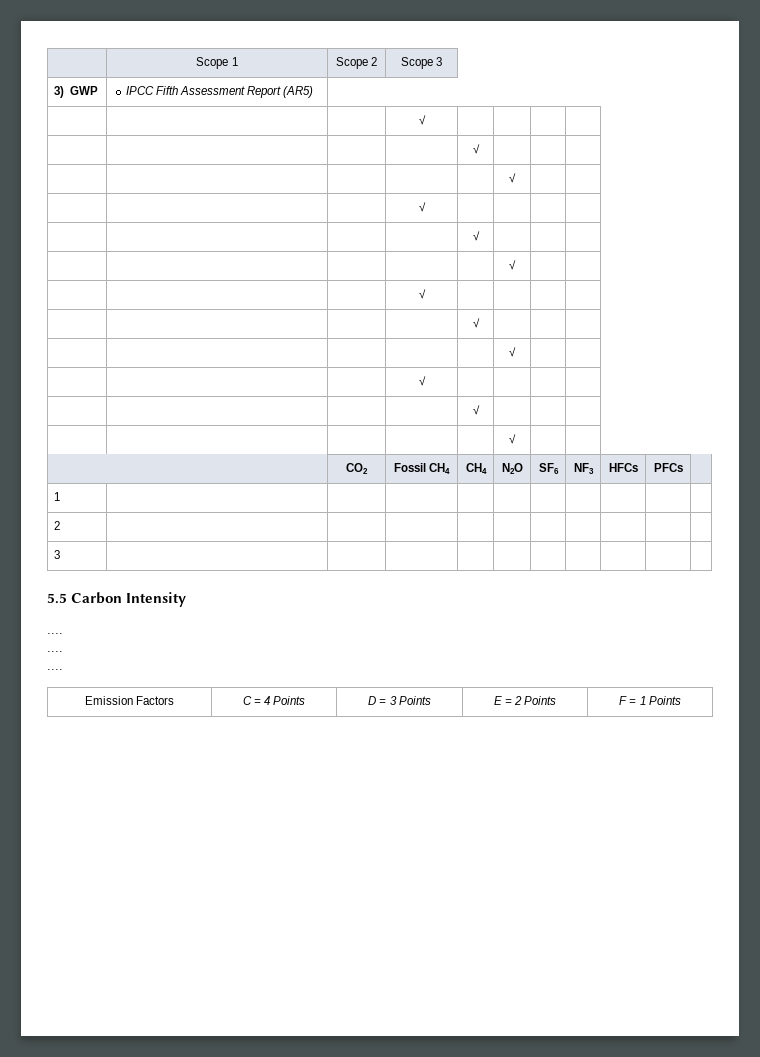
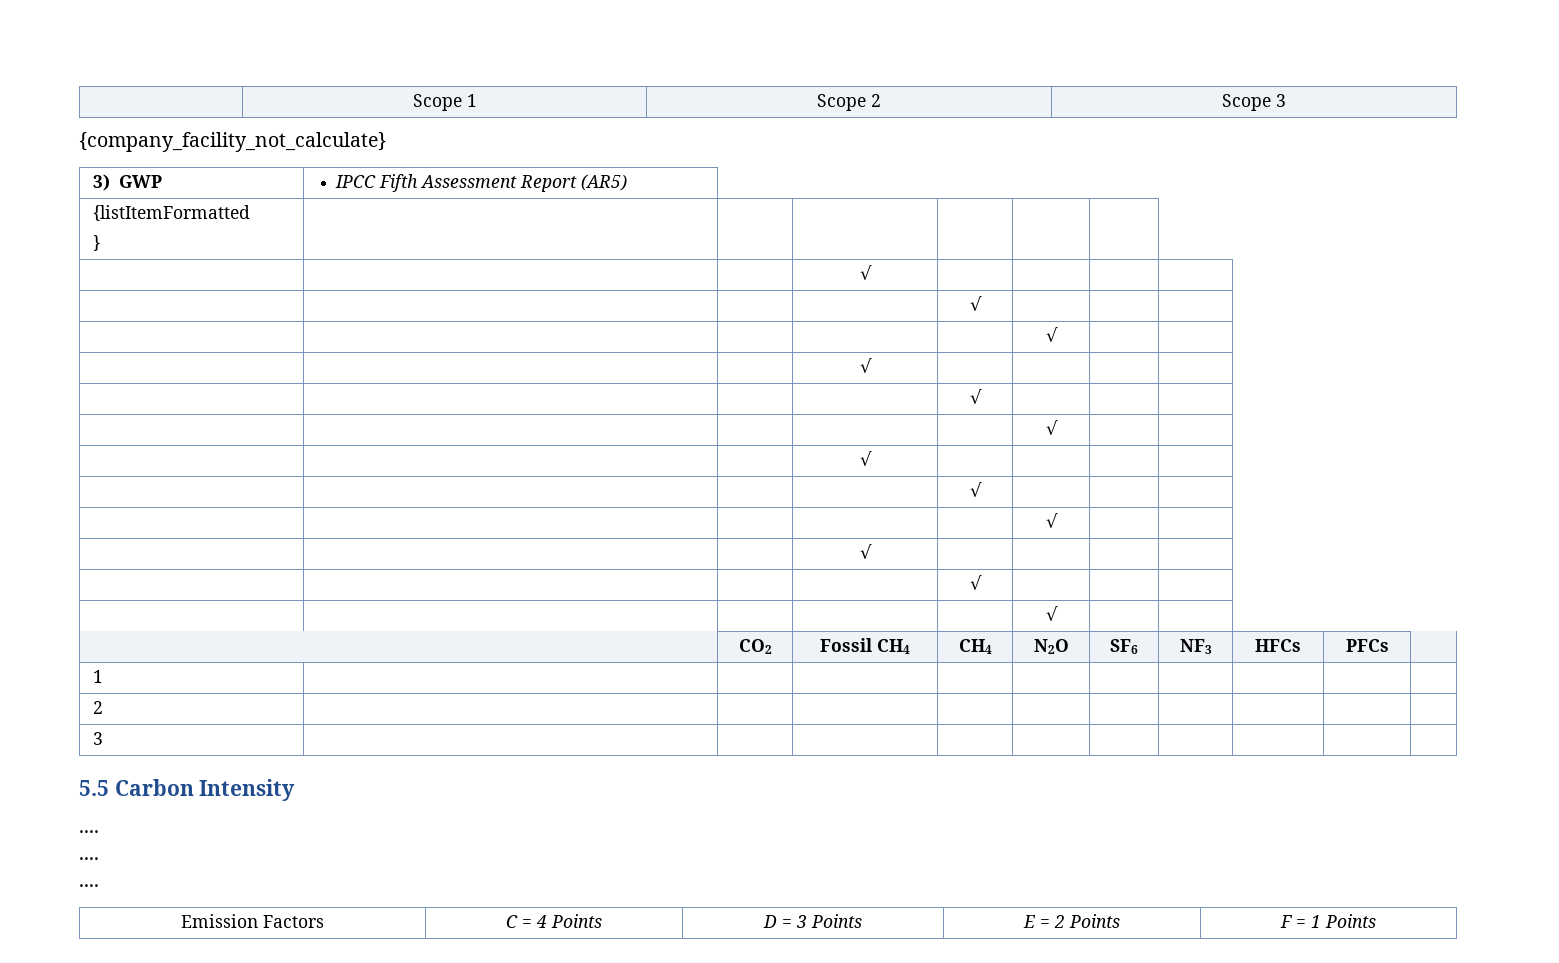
(443, 61) none -> [79,132,386,152] // {company_facility_not_calculate}
(314, 92) none -> [93,205,251,221] [93,235,101,251] // {listItemFormatted // } | | | | | |

